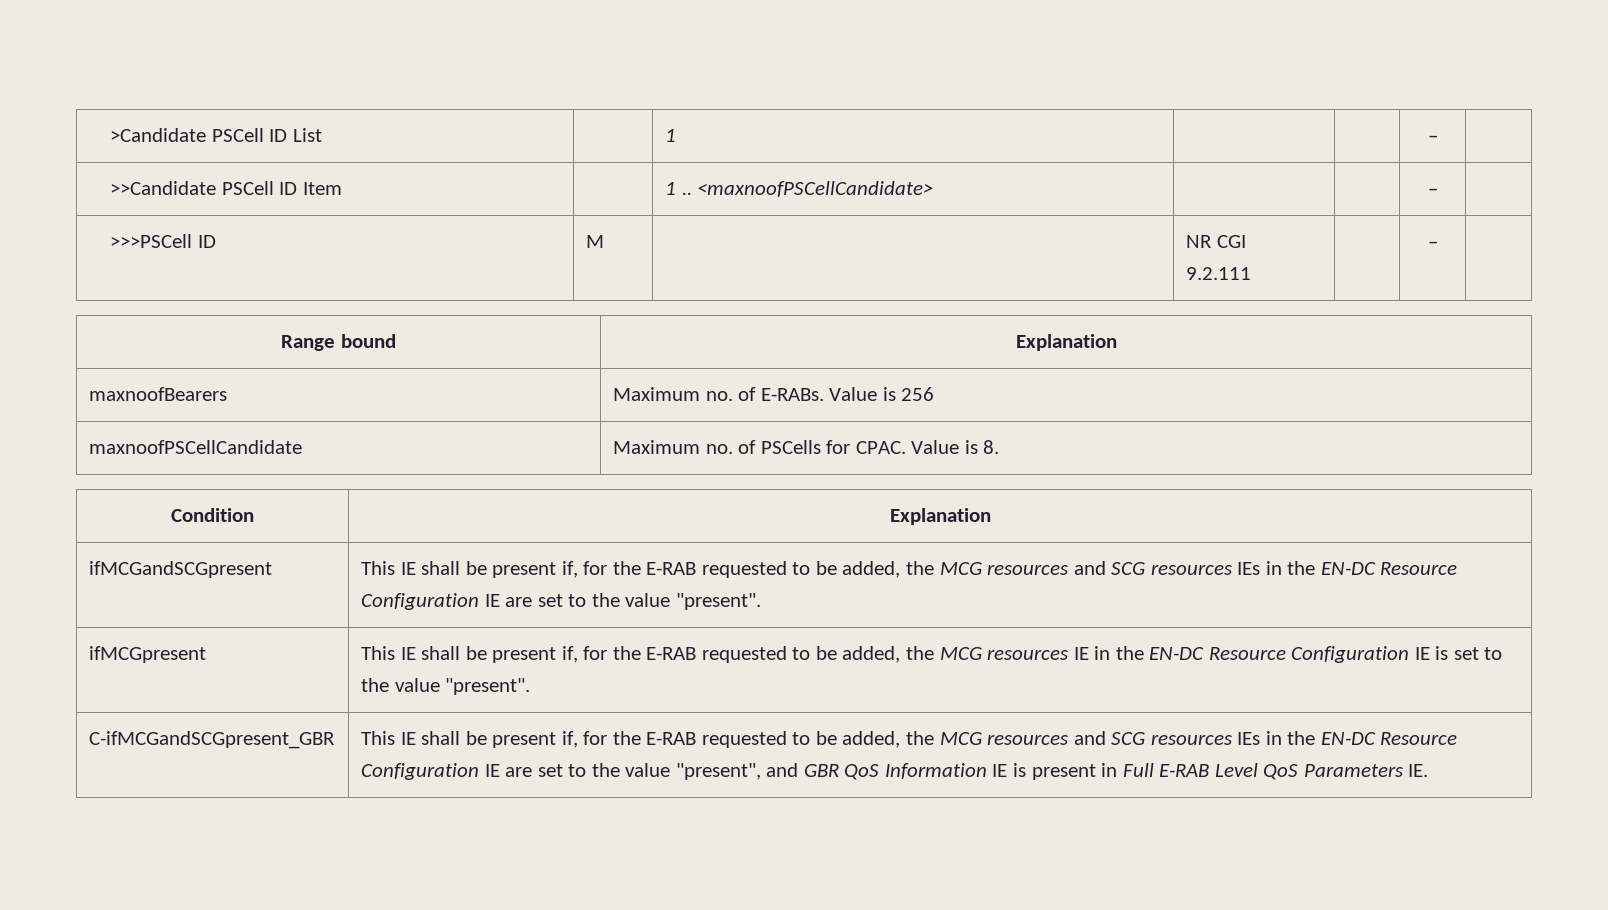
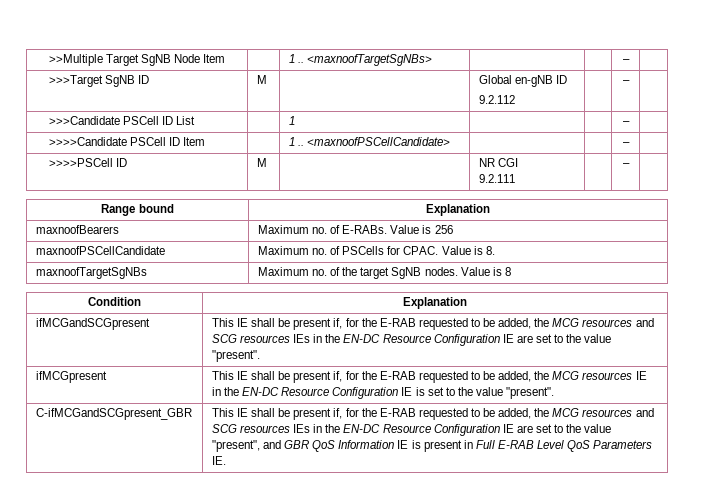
[110,128,207,142] >Candidate -> [48,54,226,66] [288,54,433,66] [622,59,630,63] [48,75,150,87] [256,75,267,84] [478,75,568,87] [478,95,515,104] [622,80,630,84] [48,116,120,125] >>Multiple Target SgNB Node Item | | 1 .. <maxnoofTargetSgNBs> | | | – | // >>>Target SgNB ID | M | | Global en-gNB ID // 9.2.112 | | – | // >>>Candidate
[110,181,217,195] >>Candidate -> [48,137,127,146] >>>>Candidate
[110,234,193,248] >>>PSCell -> [48,158,113,167] >>>>PSCell
(1000, 447) none -> [35,267,147,279] [257,267,511,279] // maxnoofTargetSgNBs | Maximum no. of the target SgNB nodes. Value is 8

